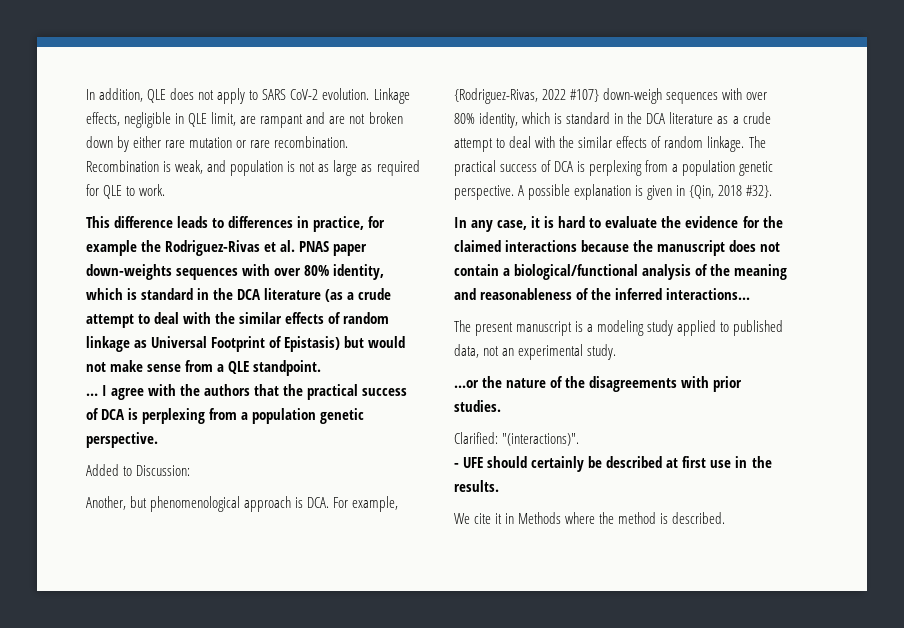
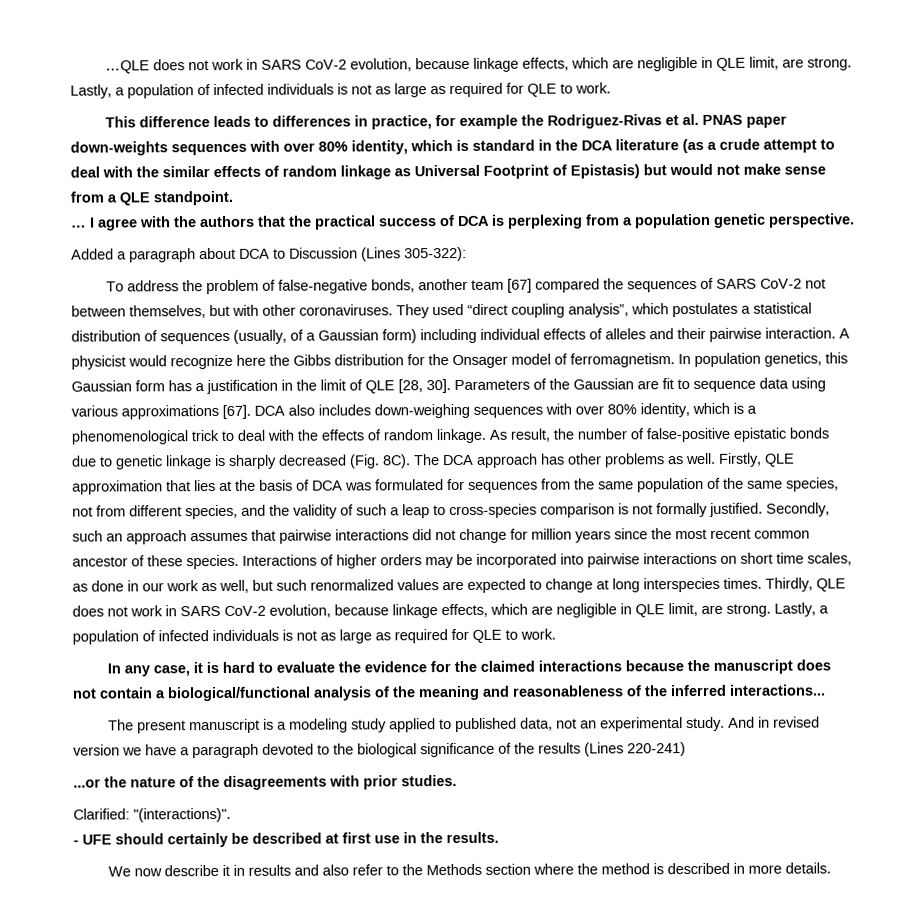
[86,88,410,104] [86,112,403,128] [86,136,349,152] [86,160,284,176] In addition, QLE does not apply to SARS CoV-2 evolution. Linkage effects, negligible in QLE limit, are rampant and are not broken down by either rare mutation or rare recombination. Recombination is weak, and population -> [104,56,852,74] [70,83,334,99] …QLE does not work in SARS CoV-2 evolution, because linkage effects, which are negligible in QLE limit, are strong. Lastly, a population of infected individuals
[123,465,191,476] [86,496,399,512] [454,88,768,104] [454,112,771,128] [454,136,613,152] to Discussion: // Another, but phenomenological approach is DCA. For example, {Rodriguez-Rivas, 2022 #107} down-weigh sequences with over 80% identity, which is standard in the DCA literature as a crude attempt to deal with the similar -> [117,246,467,263] [105,277,826,295] [71,302,812,319] [71,327,850,345] [71,352,848,370] [71,377,826,395] [71,402,757,420] [71,429,318,445] a paragraph about DCA to Discussion (Lines 305-322): // To address the problem of false-negative bonds, another team [67] compared the sequences of SARS CoV-2 not between themselves, but with other coronaviruses. They used “direct coupling analysis”, which postulates a statistical distribution of sequences (usually, of a Gaussian form) including individual effects of alleles and their pairwise interaction. A physicist would recognize here the Gibbs distribution for the Onsager model of ferromagnetism. In population genetics, this Gaussian form has a justification in the limit of QLE [28, 30]. Parameters of the Gaussian are fit to sequence data using various approximations [67]. DCA also includes down-weighing sequences with over 80% identity, which is a phenomenological trick to deal with the
[748,136,766,148] [454,160,774,176] [454,184,773,200] The practical success of DCA is perplexing from a population genetic perspective. A possible explanation is given in {Qin, 2018 #32}. -> [489,427,829,443] [72,452,795,470] [72,477,839,495] [72,502,830,520] [72,528,810,545] [72,552,852,570] [72,577,846,594] [72,602,829,619] [72,628,556,645] As result, the number of false-positive epistatic bonds due to genetic linkage is sharply decreased (Fig. 8C). The DCA approach has other problems as well. Firstly, QLE approximation that lies at the basis of DCA was formulated for sequences from the same population of the same species, not from different species, and the validity of such a leap to cross-species comparison is not formally justified. Secondly, such an approach assumes that pairwise interactions did not change for million years since the most recent common ancestor of these species. Interactions of higher orders may be incorporated into pairwise interactions on short time scales, as done in our work as well, but such renormalized values are expected to change at long interspecies times. Thirdly, QLE does not work in SARS CoV-2 evolution, because linkage effects, which are negligible in QLE limit, are strong. Lastly, a population of infected individuals is not as large as required for QLE to work.
(617, 352) none -> [727,716,820,728] [73,742,686,759] And in revised version we have a paragraph devoted to the biological significance of the results (Lines 220-241)
[474,512,726,524] cite it in Methods where the method is described. -> [133,862,831,877] now describe it in results and also refer to the Methods section where the method is described in more details.

